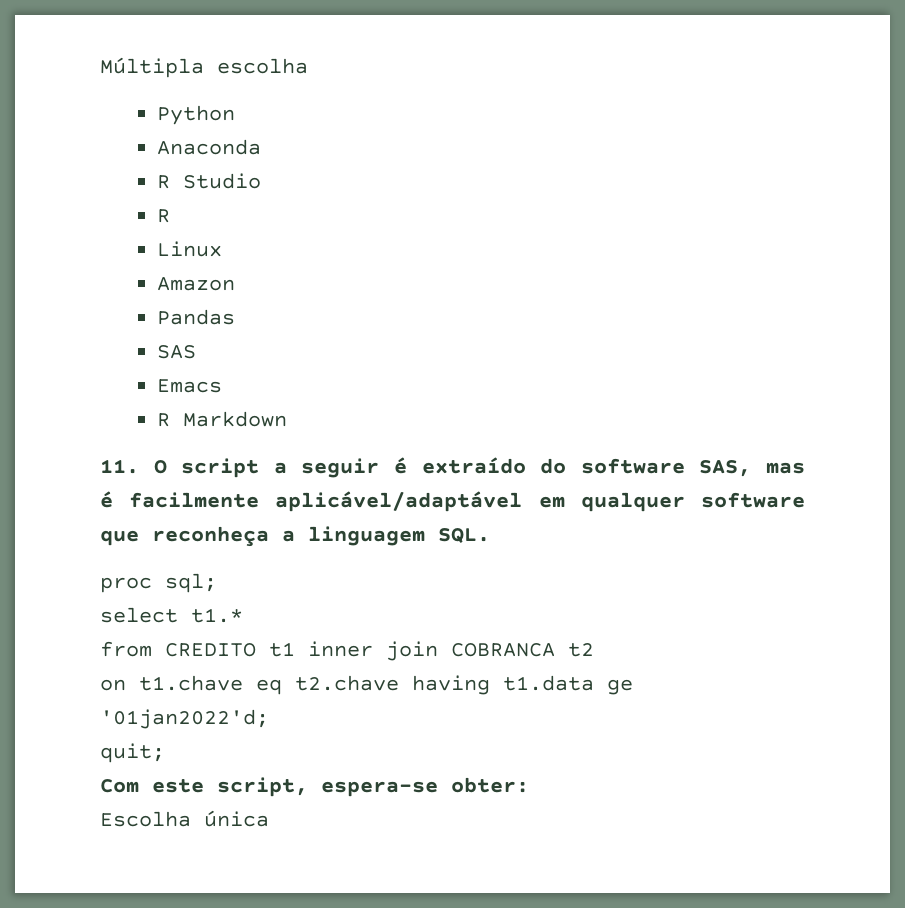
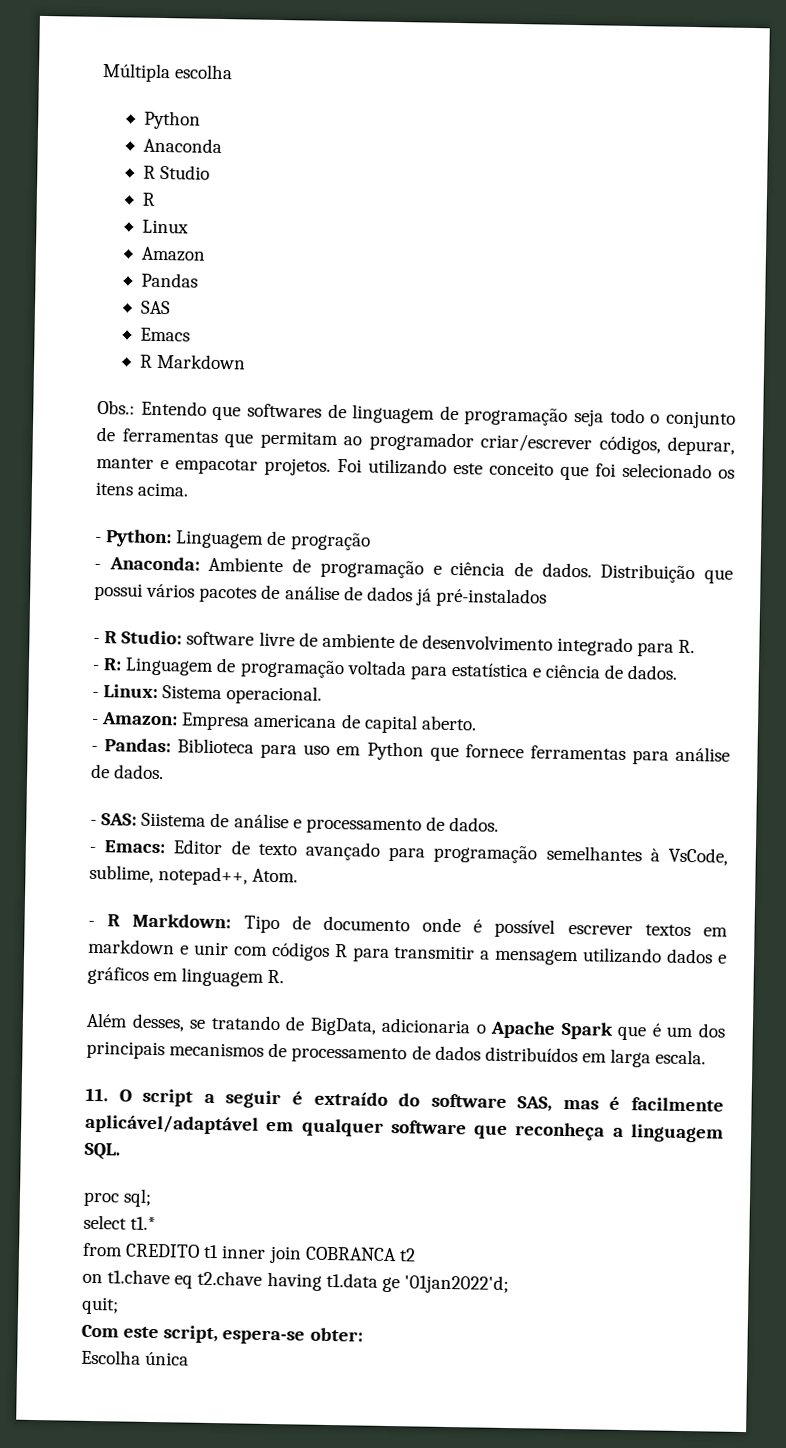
(288, 419) none -> [97,399,736,429] [96,426,735,456] [96,456,735,481] [95,481,190,497] [95,529,371,551] [94,556,733,584] [94,582,548,608] [93,630,696,657] [92,657,679,680] [92,684,323,705] [91,712,477,734] [91,738,730,765] [91,763,165,780] [90,812,500,835] [89,839,729,866] [89,864,299,886] [88,913,729,938] [88,938,727,966] [87,966,285,987] [86,1012,725,1041] [86,1040,707,1068] // Obs.: Entendo que softwares de linguagem de programação seja todo o conjunto de ferramentas que permitam ao programador criar/escrever códigos, depurar, manter e empacotar projetos. Foi utilizando este conceito que foi selecionado os itens acima. // - Python: Linguagem de progração // - Anaconda: Ambiente de programação e ciência de dados. Distribuição que possui vários pacotes de análise de dados já pré-instalados // - R Studio: software livre de ambiente de desenvolvimento integrado para R. // - R: Linguagem de programação voltada para estatística e ciência de dados. // - Linux: Sistema operacional. // - Amazon: Empresa americana de capital aberto. // - Pandas: Biblioteca para uso em Python que fornece ferramentas para análise de dados. // - SAS: Siistema de análise e processamento de dados. // - Emacs: Editor de texto avançado para programação semelhantes à VsCode, sublime, notepad++, Atom. // - R Markdown: Tipo de documento onde é possível escrever textos em markdown e unir com códigos R para transmitir a mensagem utilizando dados e gráficos em linguagem R. // Além desses, se tratando de BigData, adicionaria o Apache Spark que é um dos principais mecanismos de processamento de dados distribuídos em larga escala.

